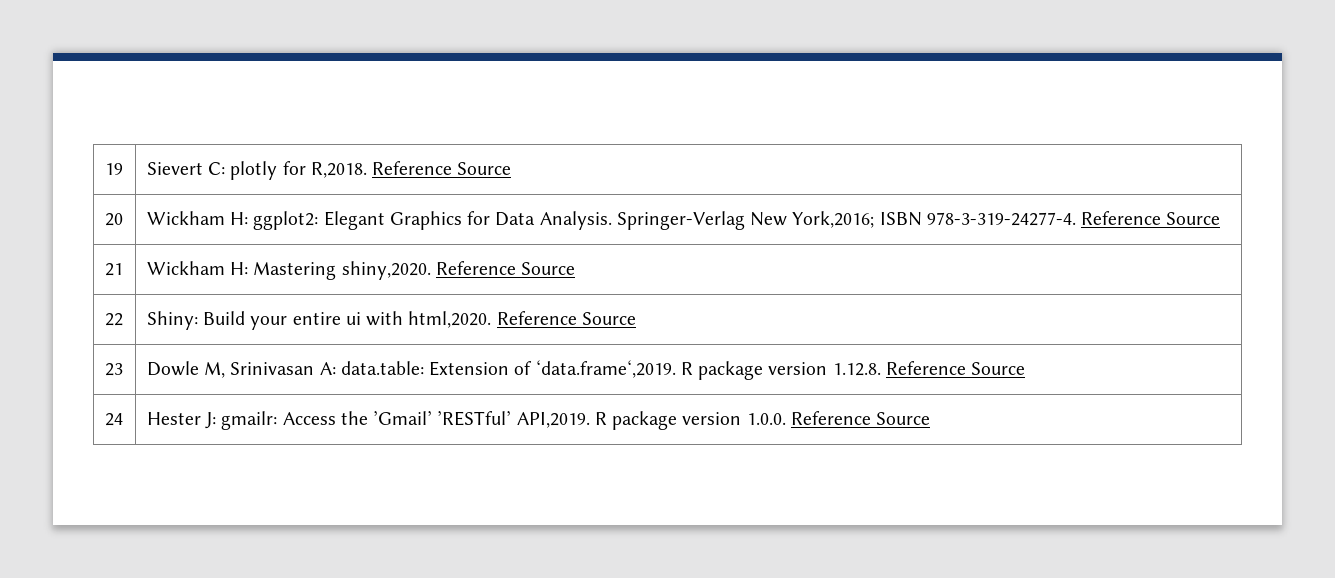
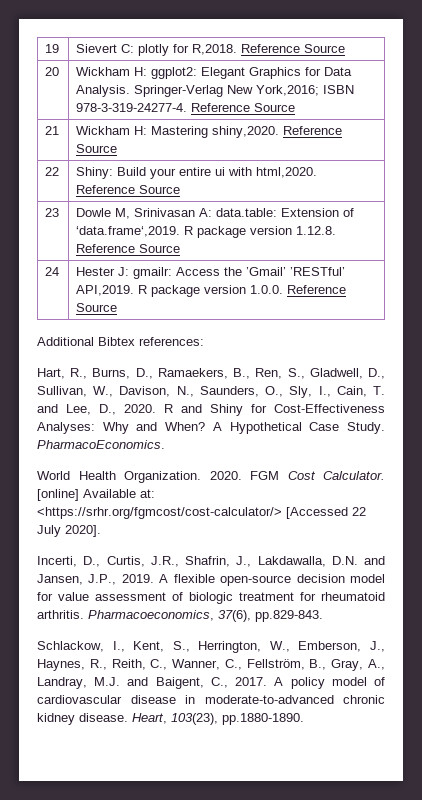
(931, 418) none -> [37,337,204,346] [37,368,386,379] [37,386,386,398] [37,404,385,416] [37,422,385,434] [37,440,165,449] [37,471,385,483] [37,489,155,501] [37,507,366,519] [37,525,101,537] [37,556,385,567] [37,574,385,586] [37,592,385,604] [37,610,323,622] [37,641,385,653] [37,659,385,671] [37,677,386,689] [37,695,385,704] [37,713,304,725] // Additional Bibtex references: // Hart, R., Burns, D., Ramaekers, B., Ren, S., Gladwell, D., Sullivan, W., Davison, N., Saunders, O., Sly, I., Cain, T. and Lee, D., 2020. R and Shiny for Cost-Effectiveness Analyses: Why and When? A Hypothetical Case Study. PharmacoEconomics. // World Health Organization. 2020. FGM Cost Calculator. [online] Available at: <https://srhr.org/fgmcost/cost-calculator/> [Accessed 22 July 2020]. // Incerti, D., Curtis, J.R., Shafrin, J., Lakdawalla, D.N. and Jansen, J.P., 2019. A flexible open-source decision model for value assessment of biologic treatment for rheumatoid arthritis. Pharmacoeconomics, 37(6), pp.829-843. // Schlackow, I., Kent, S., Herrington, W., Emberson, J., Haynes, R., Reith, C., Wanner, C., Fellström, B., Gray, A., Landray, M.J. and Baigent, C., 2017. A policy model of cardiovascular disease in moderate-to-advanced chronic kidney disease. Heart, 103(23), pp.1880-1890.

